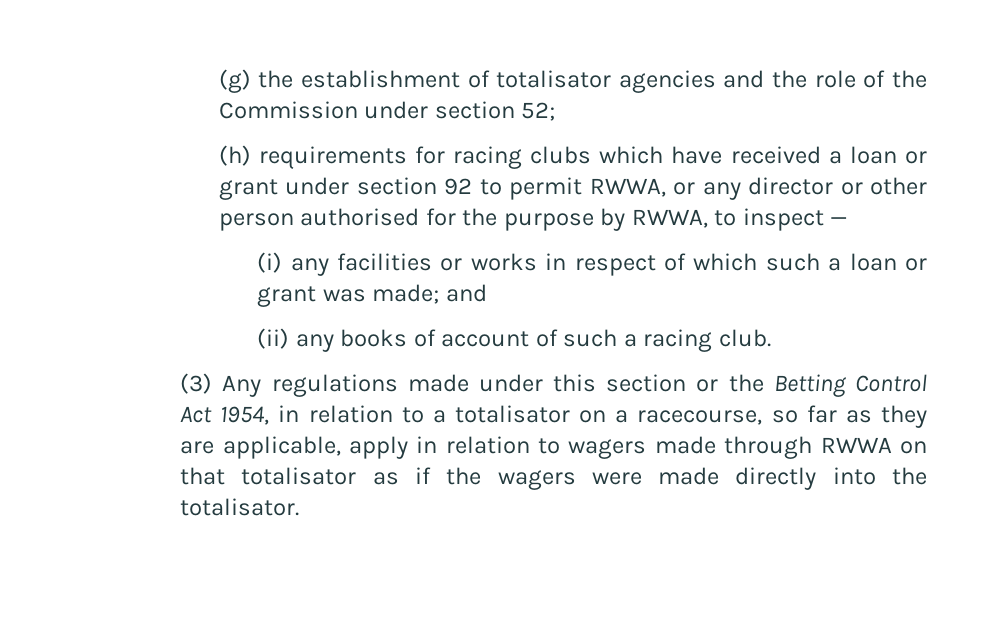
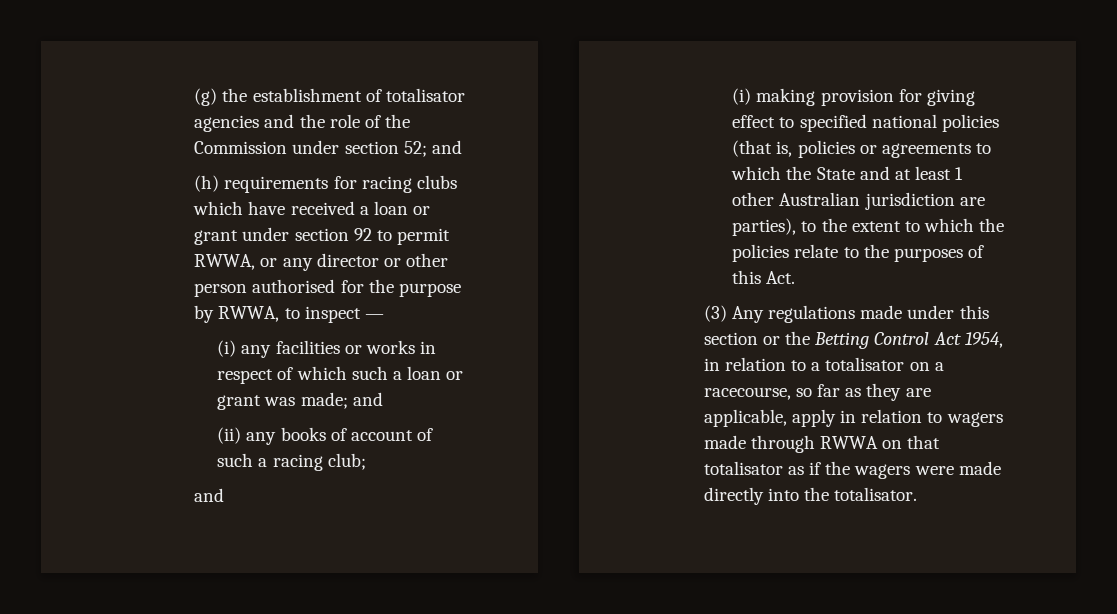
(556, 111) none -> [431,140,462,154] and
[718,329,771,347] club. -> [327,453,366,470] [194,488,225,502] [732,88,975,106] [732,114,999,132] [732,140,991,158] [731,166,964,180] [732,192,985,210] [732,218,1005,236] [732,244,984,262] [732,270,796,284] club; // and // (i) making provision for giving effect to specified national policies (that is, policies or agreements to which the State and at least 1 other Australian jurisdiction are parties), to the extent to which the policies relate to the purposes of this Act.

